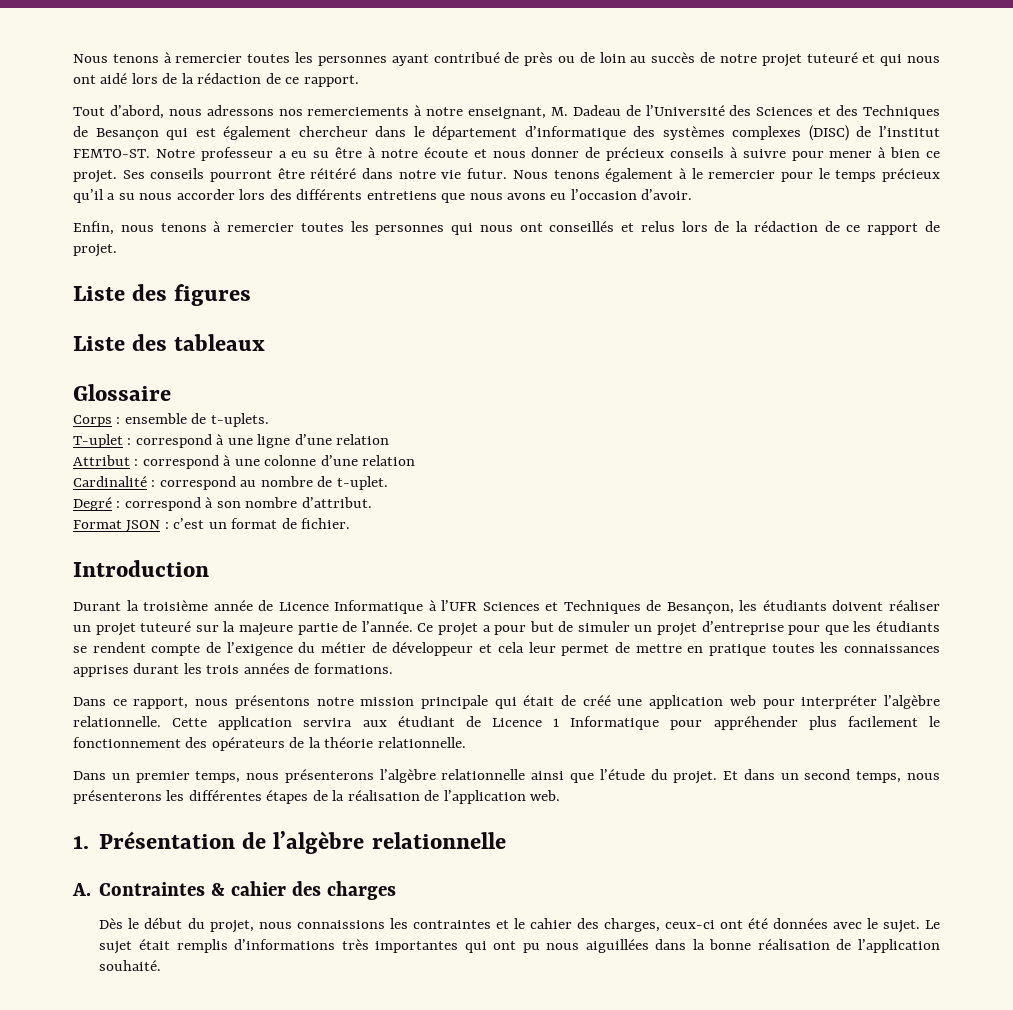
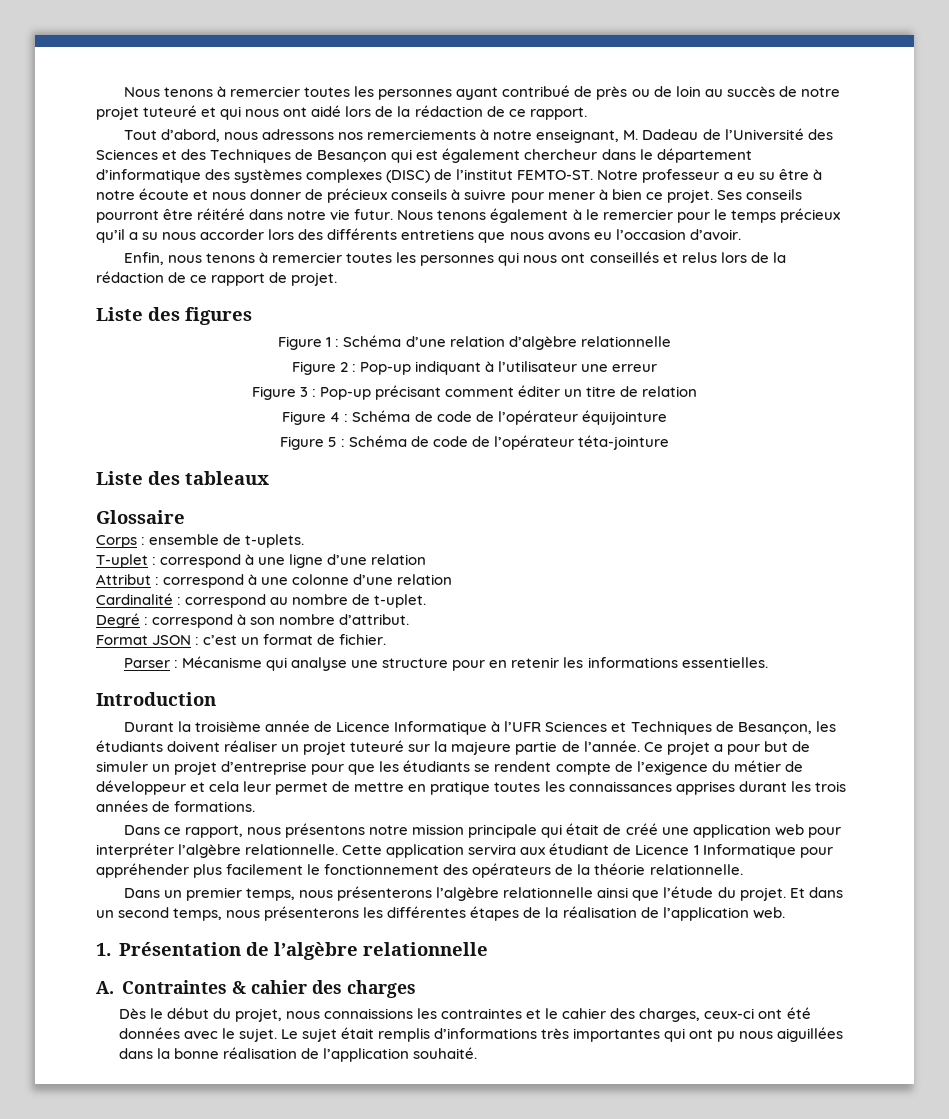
(252, 295) none -> [278,335,671,350] [291,361,658,375] [251,385,698,400] [282,410,667,425] [279,435,670,450] // Figure 1 : Schéma d’une relation d’algèbre relationnelle // Figure 2 : Pop-up indiquant à l’utilisateur une erreur // Figure 3 : Pop-up précisant comment éditer un titre de relation // Figure 4 : Schéma de code de l’opérateur équijointure // Figure 5 : Schéma de code de l’opérateur téta-jointure
(351, 523) none -> [123,656,768,671] // Parser : Mécanisme qui analyse une structure pour en retenir les informations essentielles.

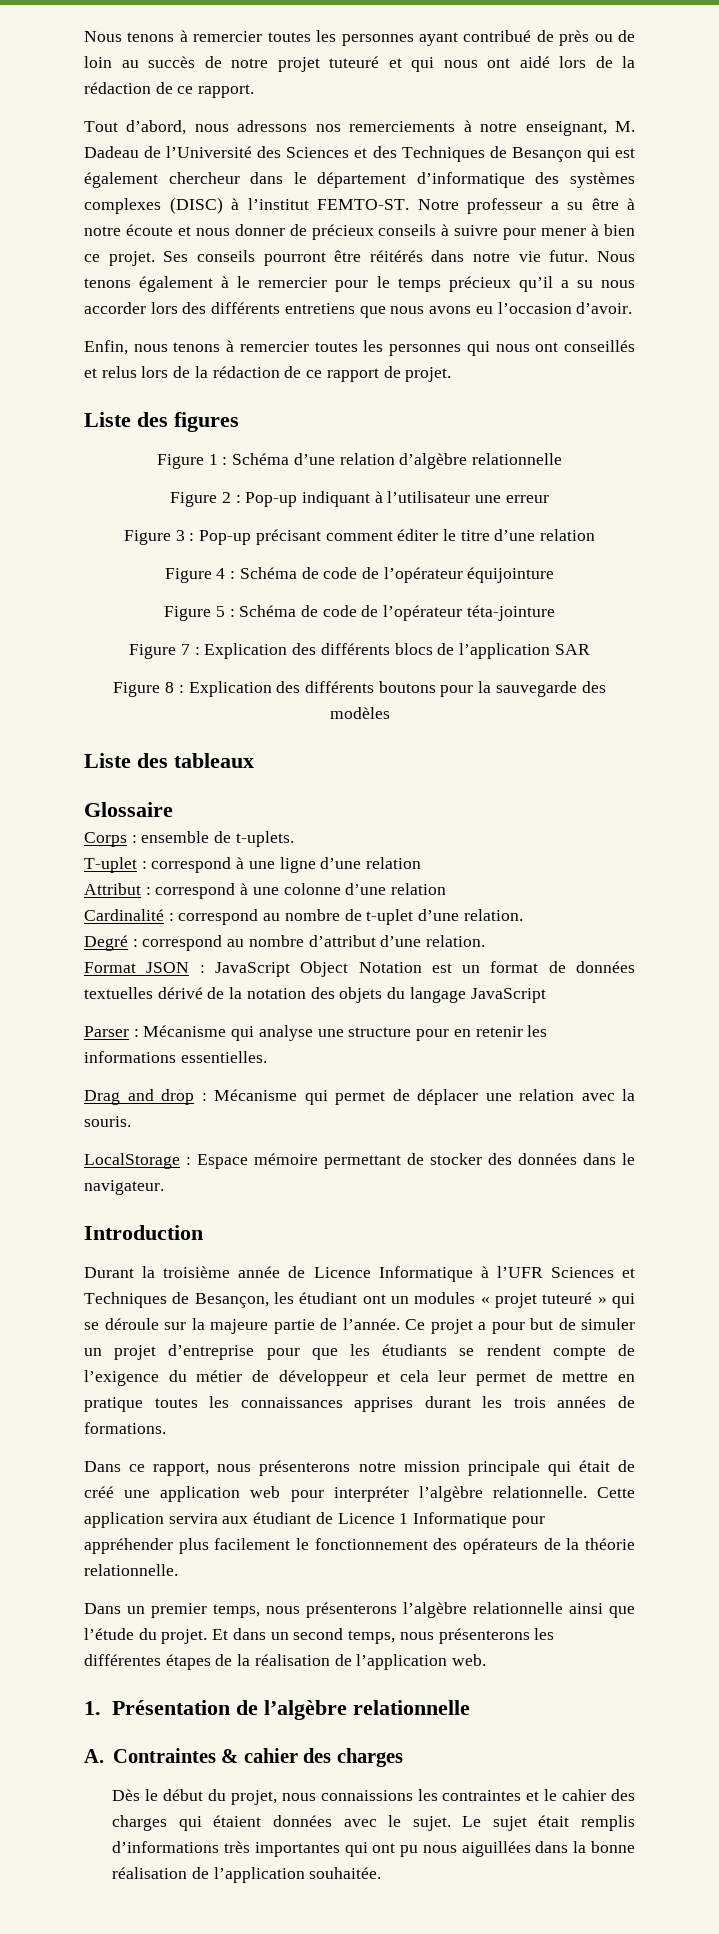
[434,169,453,180] de -> [231,198,239,210] à
[736,172,755,180] eu -> (559, 206) none
[197,208,246,220] réitéré -> [369,250,423,262] réitérés
[564,386,639,397] un titre de -> [442,529,536,541] le titre d’une
(670, 442) none -> [129,643,590,659] [113,681,606,697] [329,707,390,719] // Figure 7 : Explication des différents blocs de l’application SAR // Figure 8 : Explication des différents boutons pour la sauvegarde des modèles
[374,594,427,608] t-uplet. -> [366,909,523,925] t-uplet d’une relation.
[237,614,410,625] [96,634,387,645] à son nombre d’attribut. // Format JSON : c’est un format de fichier. -> [227,935,486,947] [84,961,636,977] [84,987,546,1003] au nombre d’attribut d’une relation. // Format JSON : JavaScript Object Notation est un format de données textuelles dérivé de la notation des objets du langage JavaScript
(768, 662) none -> [84,1089,635,1105] [84,1116,131,1127] [84,1153,635,1169] [84,1180,164,1195] // Drag and drop : Mécanisme qui permet de déplacer une relation avec la souris. // LocalStorage : Espace mémoire permettant de stocker des données dans le navigateur.
[96,740,405,755] étudiants doivent réaliser un projet tuteuré -> [299,1292,635,1308] [84,1318,159,1330] étudiant ont un modules « projet tuteuré » qui se déroule
[285,823,366,838] présentons -> [259,1460,351,1476] présenterons
[639,1007,811,1022] charges, ceux-ci ont été -> [112,1815,262,1831] charges qui étaient
[412,1047,477,1059] souhaité. -> [309,1867,382,1879] souhaitée.

